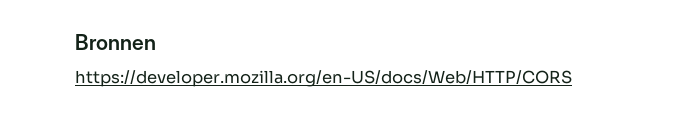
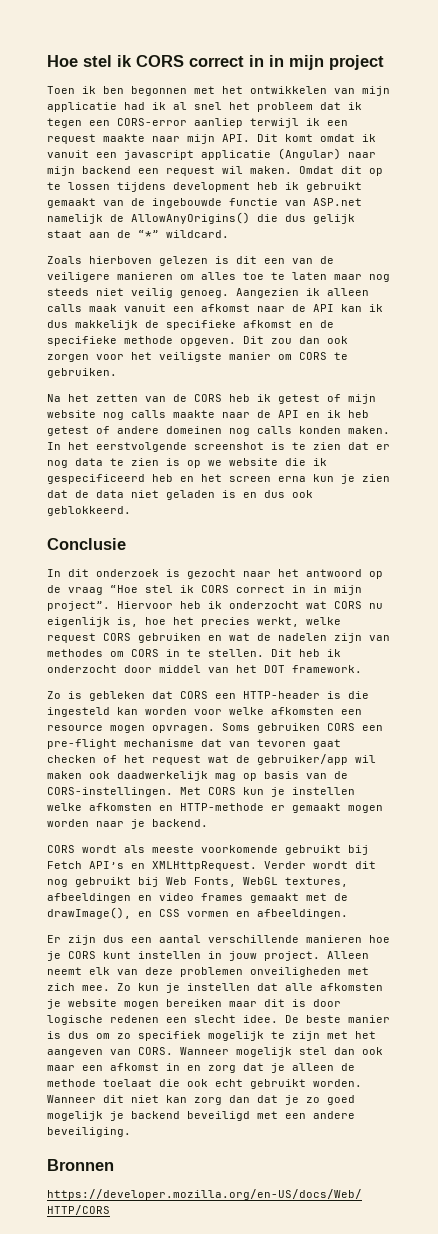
(75, 42) none -> [47,55,384,70] [47,86,390,96] [47,102,362,112] [47,118,348,128] [47,134,376,144] [47,148,376,160] [47,166,383,176] [47,182,362,192] [47,198,362,208] [47,212,355,224] [47,230,229,238] [47,256,334,266] [47,272,390,282] [47,288,369,298] [47,304,383,312] [47,320,334,330] [47,336,348,346] [47,352,348,362] [47,368,117,378] [47,394,376,404] [47,410,369,420] [47,426,390,436] [47,442,390,452] [47,458,327,468] [47,474,390,484] [47,490,313,500] [47,506,131,516] [47,538,126,550] [47,569,383,579] [47,585,362,595] [47,601,383,611] [47,617,341,627] [47,633,390,643] [47,649,341,657] [47,665,362,673] [47,691,369,701] [47,707,362,717] [47,723,383,733] [47,739,341,749] [47,754,376,765] [47,771,348,781] [47,787,355,797] [47,803,383,813] [47,819,208,829] [47,845,369,855] [47,861,376,871] [47,877,348,887] [47,893,348,903] [47,907,348,919] [47,935,390,945] [47,951,369,961] [47,967,369,977] [47,983,383,993] [47,999,341,1009] [47,1015,390,1025] [47,1031,376,1041] [47,1047,383,1057] [47,1063,355,1073] [47,1079,362,1089] [47,1095,355,1105] [47,1111,355,1121] [47,1127,131,1137] Hoe stel ik CORS correct in in mijn project // Toen ik ben begonnen met het ontwikkelen van mijn applicatie had ik al snel het probleem dat ik tegen een CORS-error aanliep terwijl ik een request maakte naar mijn API. Dit komt omdat ik vanuit een javascript applicatie (Angular) naar mijn backend een request wil maken. Omdat dit op te lossen tijdens development heb ik gebruikt gemaakt van de ingebouwde functie van ASP.net namelijk de AllowAnyOrigins() die dus gelijk staat aan de “*” wildcard. // Zoals hierboven gelezen is dit een van de veiligere manieren om alles toe te laten maar nog steeds niet veilig genoeg. Aangezien ik alleen calls maak vanuit een afkomst naar de API kan ik dus makkelijk de specifieke afkomst en de specifieke methode opgeven. Dit zou dan ook zorgen voor het veiligste manier om CORS te gebruiken. // Na het zetten van de CORS heb ik getest of mijn website nog calls maakte naar de API en ik heb getest of andere domeinen nog calls konden maken. In het eerstvolgende screenshot is te zien dat er nog data te zien is op we website die ik gespecificeerd heb en het screen erna kun je zien dat de data niet geladen is en dus ook geblokkeerd. // Conclusie // In dit onderzoek is gezocht naar het antwoord op de vraag “Hoe stel ik CORS correct in in mijn project”. Hiervoor heb ik onderzocht wat CORS nu eigenlijk is, hoe het precies werkt, welke request CORS gebruiken en wat de nadelen zijn van methodes om CORS in te stellen. Dit heb ik onderzocht door middel van het DOT framework. // Zo is gebleken dat CORS een HTTP-header is die ingesteld kan worden voor welke afkomsten een resource mogen opvragen. Soms gebruiken CORS een pre-flight mechanisme dat van tevoren gaat checken of het request wat de gebruiker/app wil maken ook daadwerkelijk mag op basis van de CORS-instellingen. Met CORS kun je instellen welke afkomsten en HTTP-methode er gemaakt mogen worden naar je backend. // CORS wordt als meeste voorkomende gebruikt bij Fetch API’s en XMLHttpRequest. Verder wordt dit nog gebruikt bij Web Fonts, WebGL textures, afbeeldingen en video frames gemaakt met de drawImage(), en CSS vormen en afbeeldingen. // Er zijn dus een aantal verschillende manieren hoe je CORS kunt instellen in jouw project. Alleen neemt elk van deze problemen onveiligheden met zich mee. Zo kun je instellen dat alle afkomsten je website mogen bereiken maar dit is door logische redenen een slecht idee. De beste manier is dus om zo specifiek mogelijk te zijn met het aangeven van CORS. Wanneer mogelijk stel dan ook maar een afkomst in en zorg dat je alleen de methode toelaat die ook echt gebruikt worden. Wanneer dit niet kan zorg dan dat je zo goed mogelijk je backend beveiligd met een andere beveiliging. //

